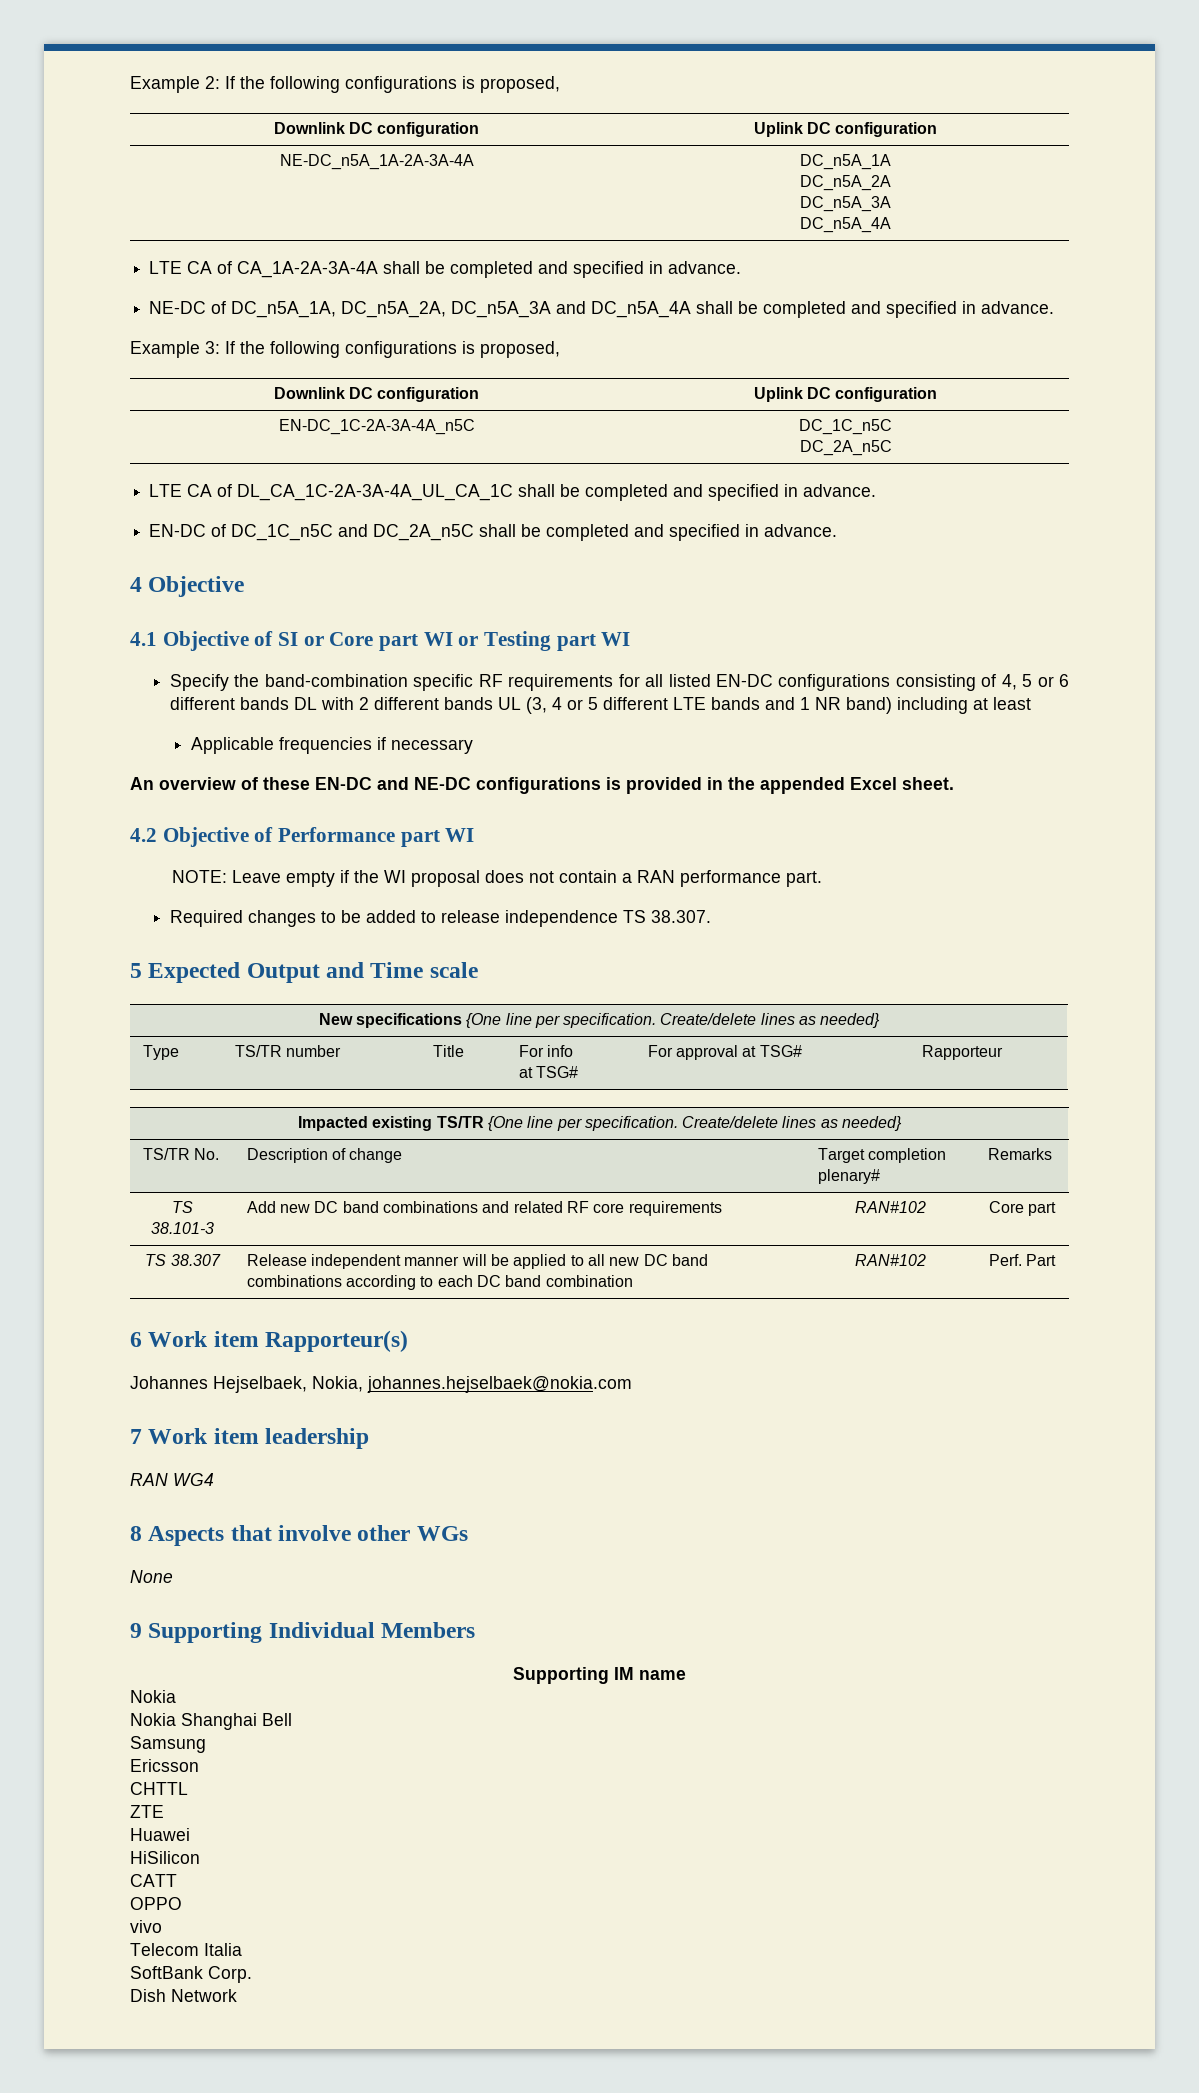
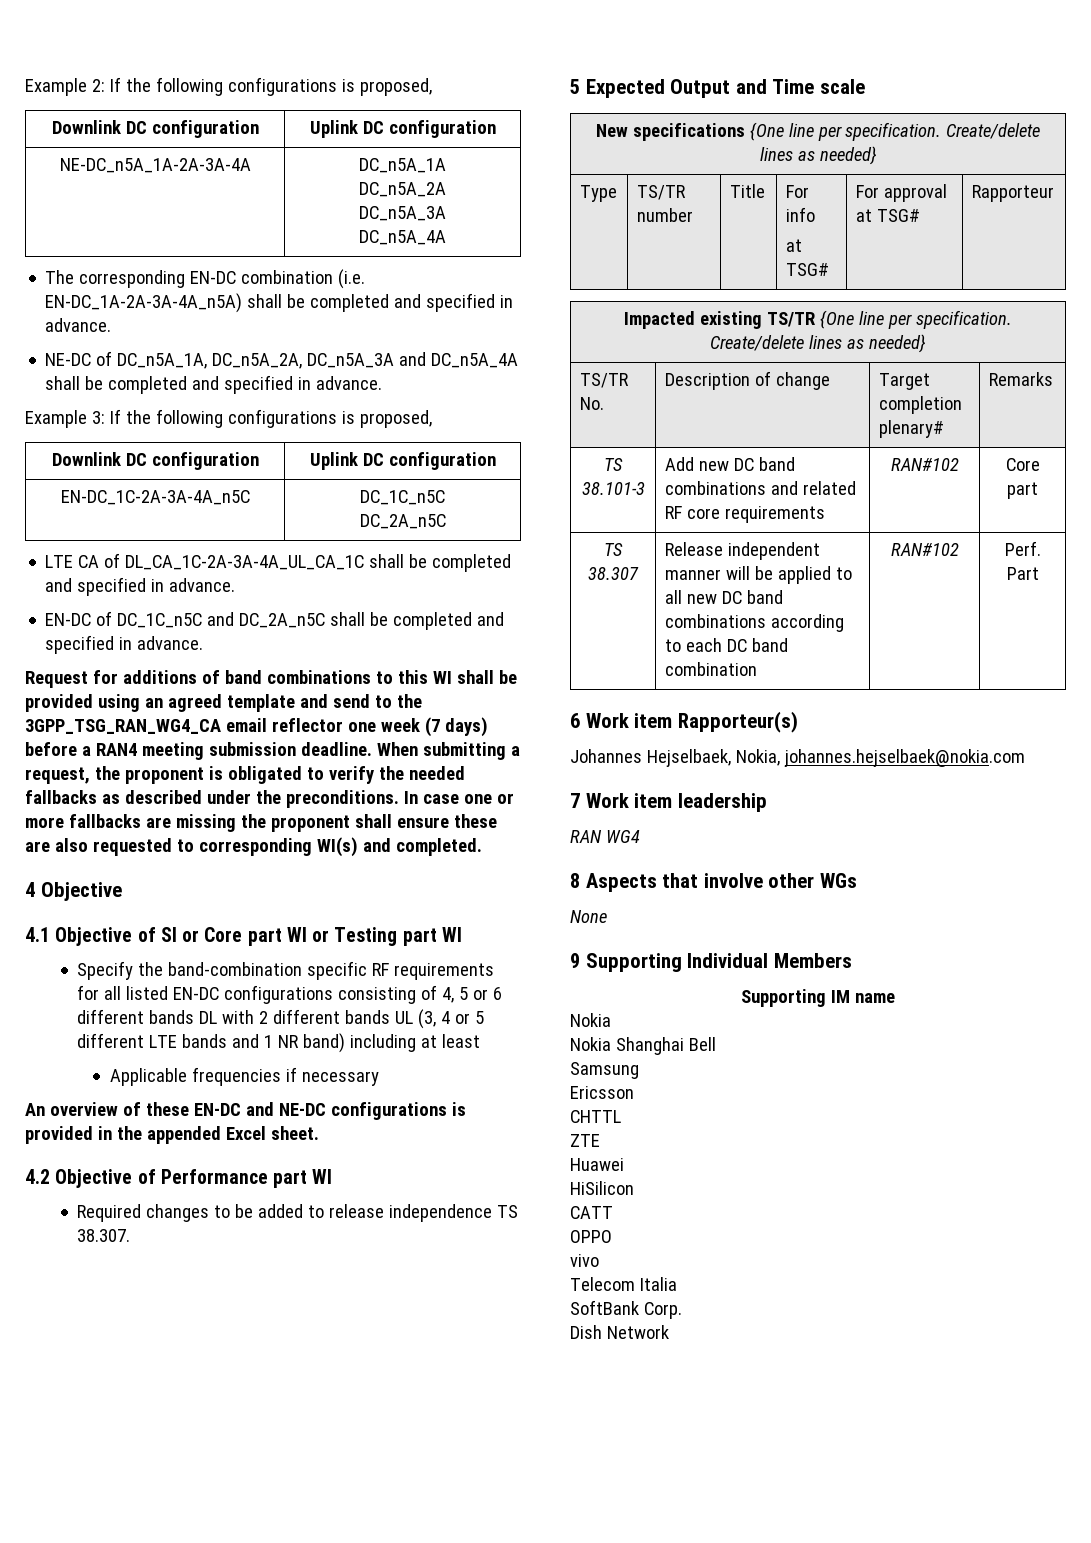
[149,261,379,278] LTE CA of CA_1A-2A-3A-4A -> [45,269,366,289] [45,293,243,313] The corresponding EN-DC combination (i.e. EN-DC_1A-2A-3A-4A_n5A)
(838, 530) none -> [25,670,517,688] [25,694,422,712] [25,717,488,737] [25,742,520,760] [25,766,465,784] [25,790,514,808] [25,814,497,832] [25,837,482,857] // Request for additions of band combinations to this WI shall be provided using an agreed template and send to the 3GPP_TSG_RAN_WG4_CA email reflector one week (7 days) before a RAN4 meeting submission deadline. When submitting a request, the proponent is obligated to verify the needed fallbacks as described under the preconditions. In case one or more fallbacks are missing the proponent shall ensure these are also requested to corresponding WI(s) and completed.
[171,870,822,887] // NOTE: Leave empty if the WI proposal does not contain a RAN performance part. -> (333, 1176) none

